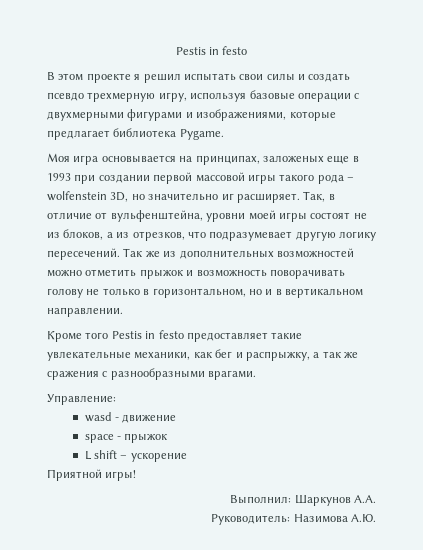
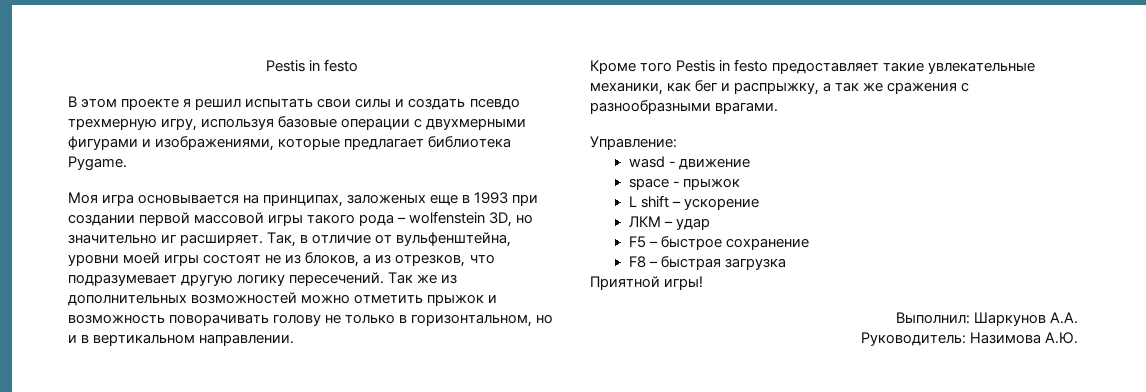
(187, 457) none -> [628,216,710,230] [628,236,809,250] [628,256,786,270] // ЛКМ – удар // F5 – быстрое сохранение // F8 – быстрая загрузка

